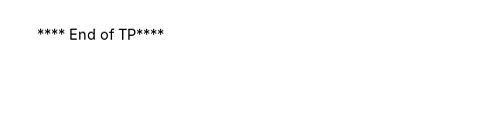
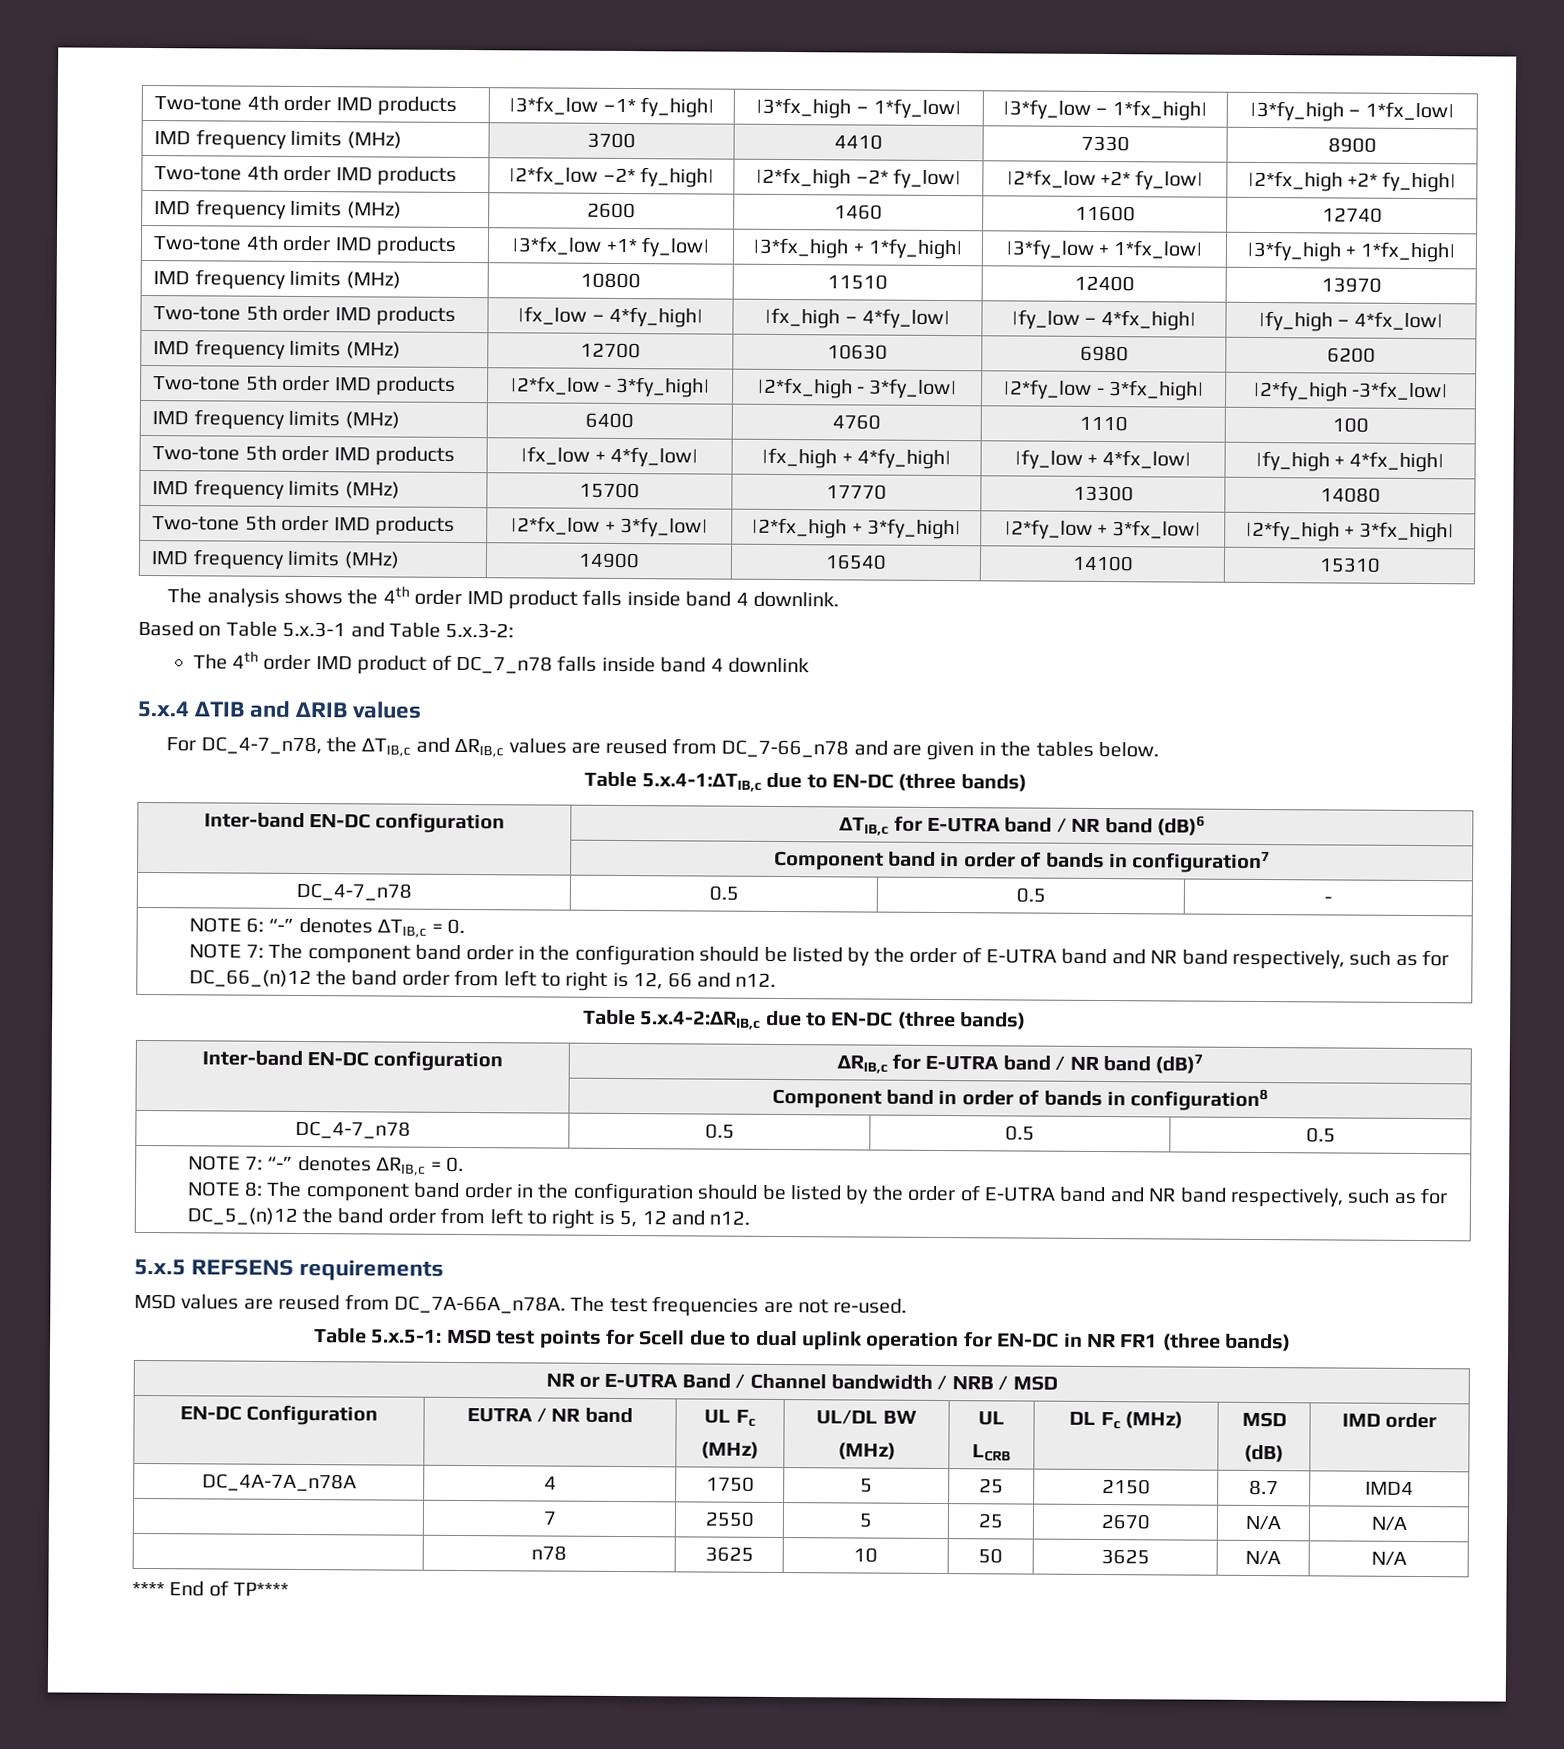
(37, 34) none -> [154,95,458,116] [508,96,715,118] [755,97,962,120] [1001,99,1209,121] [1248,100,1456,122] [154,129,402,150] [587,132,636,149] [834,134,883,150] [1080,135,1130,152] [1327,137,1377,153] [154,165,458,186] [508,166,715,188] [755,167,962,190] [1005,169,1205,191] [1246,170,1458,193] [154,199,402,220] [587,202,636,219] [834,204,883,220] [1074,205,1136,222] [1321,207,1383,223] [153,235,457,256] [511,236,711,258] [752,237,963,260] [1004,239,1204,260] [1245,240,1457,263] [153,269,401,290] [580,272,641,289] [827,274,888,290] [1073,275,1135,292] [1320,277,1382,293] [153,305,457,326] [517,306,704,328] [764,307,951,330] [1010,309,1198,331] [1257,310,1445,332] [153,339,401,360] [580,342,641,359] [827,344,888,360] [1079,345,1129,362] [1326,347,1376,363] [153,375,457,396] [509,376,712,398] [755,377,959,400] [1002,379,1205,401] [1251,380,1450,402] [152,409,400,430] [585,412,634,429] [832,414,881,430] [1078,415,1128,432] [1331,417,1369,433] [152,445,456,466] [520,446,699,468] [761,447,952,470] [1013,449,1193,470] [1254,450,1446,473] [152,479,400,500] [579,482,640,499] [826,484,887,500] [1072,485,1134,502] [1319,487,1381,503] [152,515,456,536] [510,516,709,538] [751,517,962,540] [1003,519,1203,540] [1244,520,1456,543] [151,549,400,570] [578,552,640,569] [825,554,887,570] [1071,555,1134,572] [1318,557,1381,573] [167,586,840,610] [138,620,515,639] [192,651,811,675] [137,700,423,719] [166,736,1160,761] [584,771,1027,792] [203,812,506,834] [838,815,1205,836] [773,850,1271,874] [295,882,412,901] [708,885,739,901] [1015,887,1046,903] [1324,896,1332,904] [188,917,466,938] [188,943,1450,970] [188,969,777,991] [582,1009,1027,1030] [201,1050,504,1072] [835,1053,1204,1074] [771,1088,1269,1112] [294,1120,411,1139] [704,1123,735,1139] [1005,1125,1035,1141] [1305,1127,1336,1143] [187,1155,465,1176] [186,1181,1449,1208] [186,1207,751,1229] [134,1258,445,1281] [134,1293,908,1317] [313,1328,1292,1352] [545,1373,1058,1391] [179,1404,379,1426] [467,1407,633,1424] [704,1409,756,1427] [701,1441,759,1459] [816,1409,917,1425] [837,1442,896,1460] [978,1411,1005,1426] [972,1444,1011,1462] [1069,1411,1183,1430] [1241,1411,1287,1428] [1244,1444,1284,1463] [1341,1412,1438,1429] [201,1473,357,1492] [543,1476,557,1490] [705,1476,755,1492] [860,1478,873,1493] [979,1478,1004,1494] [1101,1479,1151,1495] [1249,1479,1279,1496] [1365,1481,1414,1495] [542,1511,556,1525] [704,1511,754,1527] [859,1513,872,1528] [978,1513,1003,1529] [1100,1514,1150,1530] [1245,1514,1281,1531] [1370,1515,1407,1531] [531,1545,567,1561] [704,1546,754,1562] [853,1547,878,1563] [978,1548,1003,1564] [1100,1549,1150,1565] [1245,1549,1281,1566] [1370,1550,1407,1566] Two-tone 4th order IMD products | |3*fx_low –1* fy_high| | |3*fx_high – 1*fy_low| | |3*fy_low – 1*fx_high| | |3*fy_high – 1*fx_low| // IMD frequency limits (MHz) | 3700 | 4410 | 7330 | 8900 // Two-tone 4th order IMD products | |2*fx_low –2* fy_high| | |2*fx_high –2* fy_low| | |2*fx_low +2* fy_low| | |2*fx_high +2* fy_high| // IMD frequency limits (MHz) | 2600 | 1460 | 11600 | 12740 // Two-tone 4th order IMD products | |3*fx_low +1* fy_low| | |3*fx_high + 1*fy_high| | |3*fy_low + 1*fx_low| | |3*fy_high + 1*fx_high| // IMD frequency limits (MHz) | 10800 | 11510 | 12400 | 13970 // Two-tone 5th order IMD products | |fx_low – 4*fy_high| | |fx_high – 4*fy_low| | |fy_low – 4*fx_high| | |fy_high – 4*fx_low| // IMD frequency limits (MHz) | 12700 | 10630 | 6980 | 6200 // Two-tone 5th order IMD products | |2*fx_low - 3*fy_high| | |2*fx_high - 3*fy_low| | |2*fy_low - 3*fx_high| | |2*fy_high -3*fx_low| // IMD frequency limits (MHz) | 6400 | 4760 | 1110 | 100 // Two-tone 5th order IMD products | |fx_low + 4*fy_low| | |fx_high + 4*fy_high| | |fy_low + 4*fx_low| | |fy_high + 4*fx_high| // IMD frequency limits (MHz) | 15700 | 17770 | 13300 | 14080 // Two-tone 5th order IMD products | |2*fx_low + 3*fy_low| | |2*fx_high + 3*fy_high| | |2*fy_low + 3*fx_low| | |2*fy_high + 3*fx_high| // IMD frequency limits (MHz) | 14900 | 16540 | 14100 | 15310 // The analysis shows the 4th order IMD product falls inside band 4 downlink. // Based on Table 5.x.3-1 and Table 5.x.3-2: // The 4th order IMD product of DC_7_n78 falls inside band 4 downlink // 5.x.4 ∆TIB and ∆RIB values // For DC_4-7_n78, the ΔTIB,c and ΔRIB,c values are reused from DC_7-66_n78 and are given in the tables below. // Table 5.x.4-1:ΔTIB,c due to EN-DC (three bands) // Inter-band EN-DC configuration | ΔTIB,c for E-UTRA band / NR band (dB)6 // | Component band in order of bands in configuration7 // DC_4-7_n78 | 0.5 | 0.5 | - // NOTE 6: “-” denotes ΔTIB,c = 0. // NOTE 7: The component band order in the configuration should be listed by the order of E-UTRA band and NR band respectively, such as for DC_66_(n)12 the band order from left to right is 12, 66 and n12. // Table 5.x.4-2:ΔRIB,c due to EN-DC (three bands) // Inter-band EN-DC configuration | ΔRIB,c for E-UTRA band / NR band (dB)7 // | Component band in order of bands in configuration8 // DC_4-7_n78 | 0.5 | 0.5 | 0.5 // NOTE 7: “-” denotes ΔRIB,c = 0. // NOTE 8: The component band order in the configuration should be listed by the order of E-UTRA band and NR band respectively, such as for DC_5_(n)12 the band order from left to right is 5, 12 and n12. // 5.x.5 REFSENS requirements // MSD values are reused from DC_7A-66A_n78A. The test frequencies are not re-used. // Table 5.x.5-1: MSD test points for Scell due to dual uplink operation for EN-DC in NR FR1 (three bands) // NR or E-UTRA Band / Channel bandwidth / NRB / MSD // EN-DC Configuration | EUTRA / NR band | UL Fc // (MHz) | UL/DL BW // (MHz) | UL // LCRB | DL Fc (MHz) | MSD // (dB) | IMD order // DC_4A-7A_n78A | 4 | 1750 | 5 | 25 | 2150 | 8.7 | IMD4 // | 7 | 2550 | 5 | 25 | 2670 | N/A | N/A // | n78 | 3625 | 10 | 50 | 3625 | N/A | N/A //

